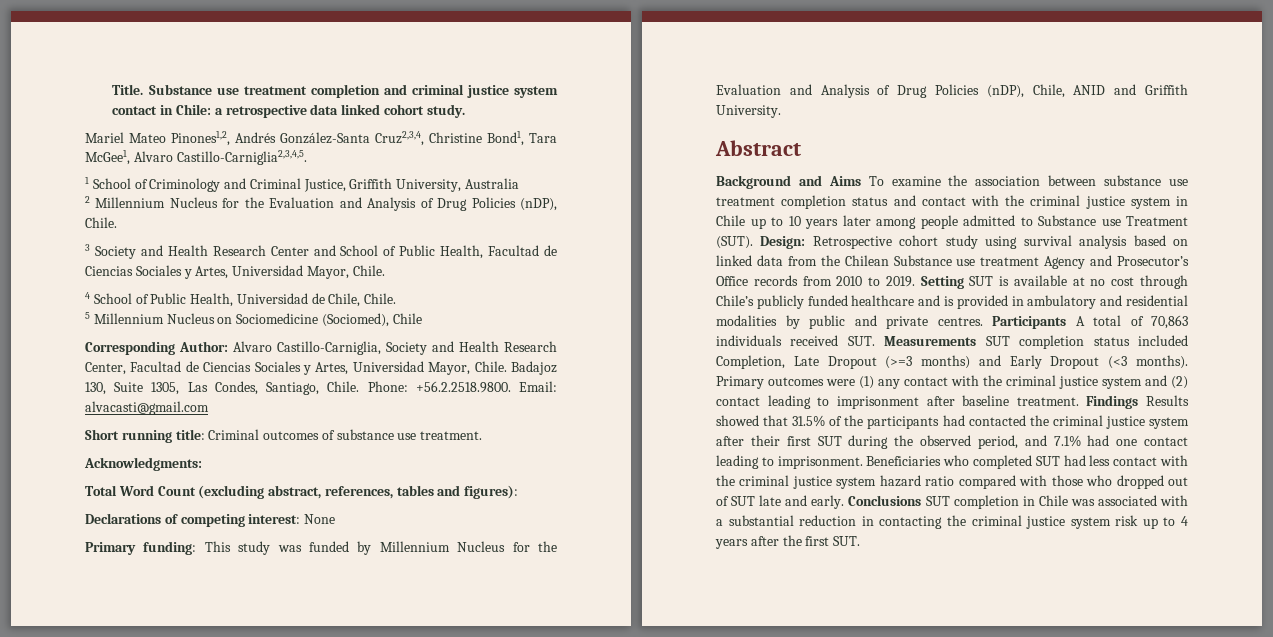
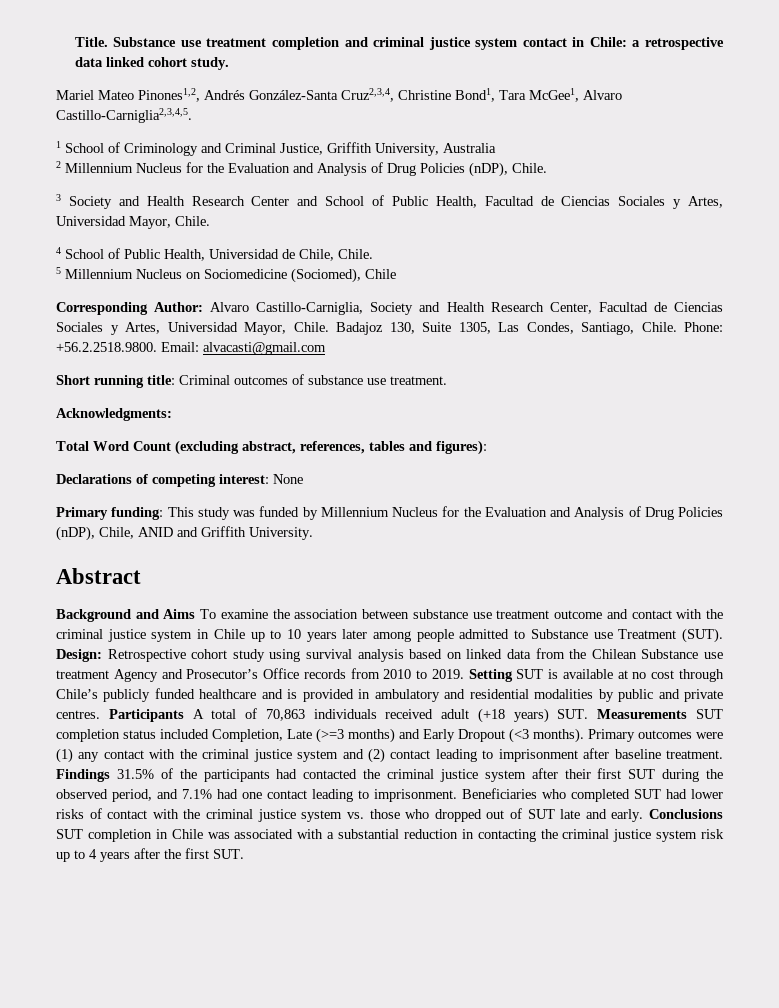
[781,195,889,209] completion status -> [554,610,603,619] outcome
(839, 340) none -> [441,708,549,723] adult (+18 years)
[827,356,877,369] Dropout -> (312, 734) none
[1146,395,1189,406] [716,415,789,426] Results showed that -> (110, 775) none
[1089,455,1188,466] [716,475,1048,489] less contact with the criminal justice system hazard ratio compared with -> [691,789,723,799] [56,808,364,822] lower risks of contact with the criminal justice system vs.

